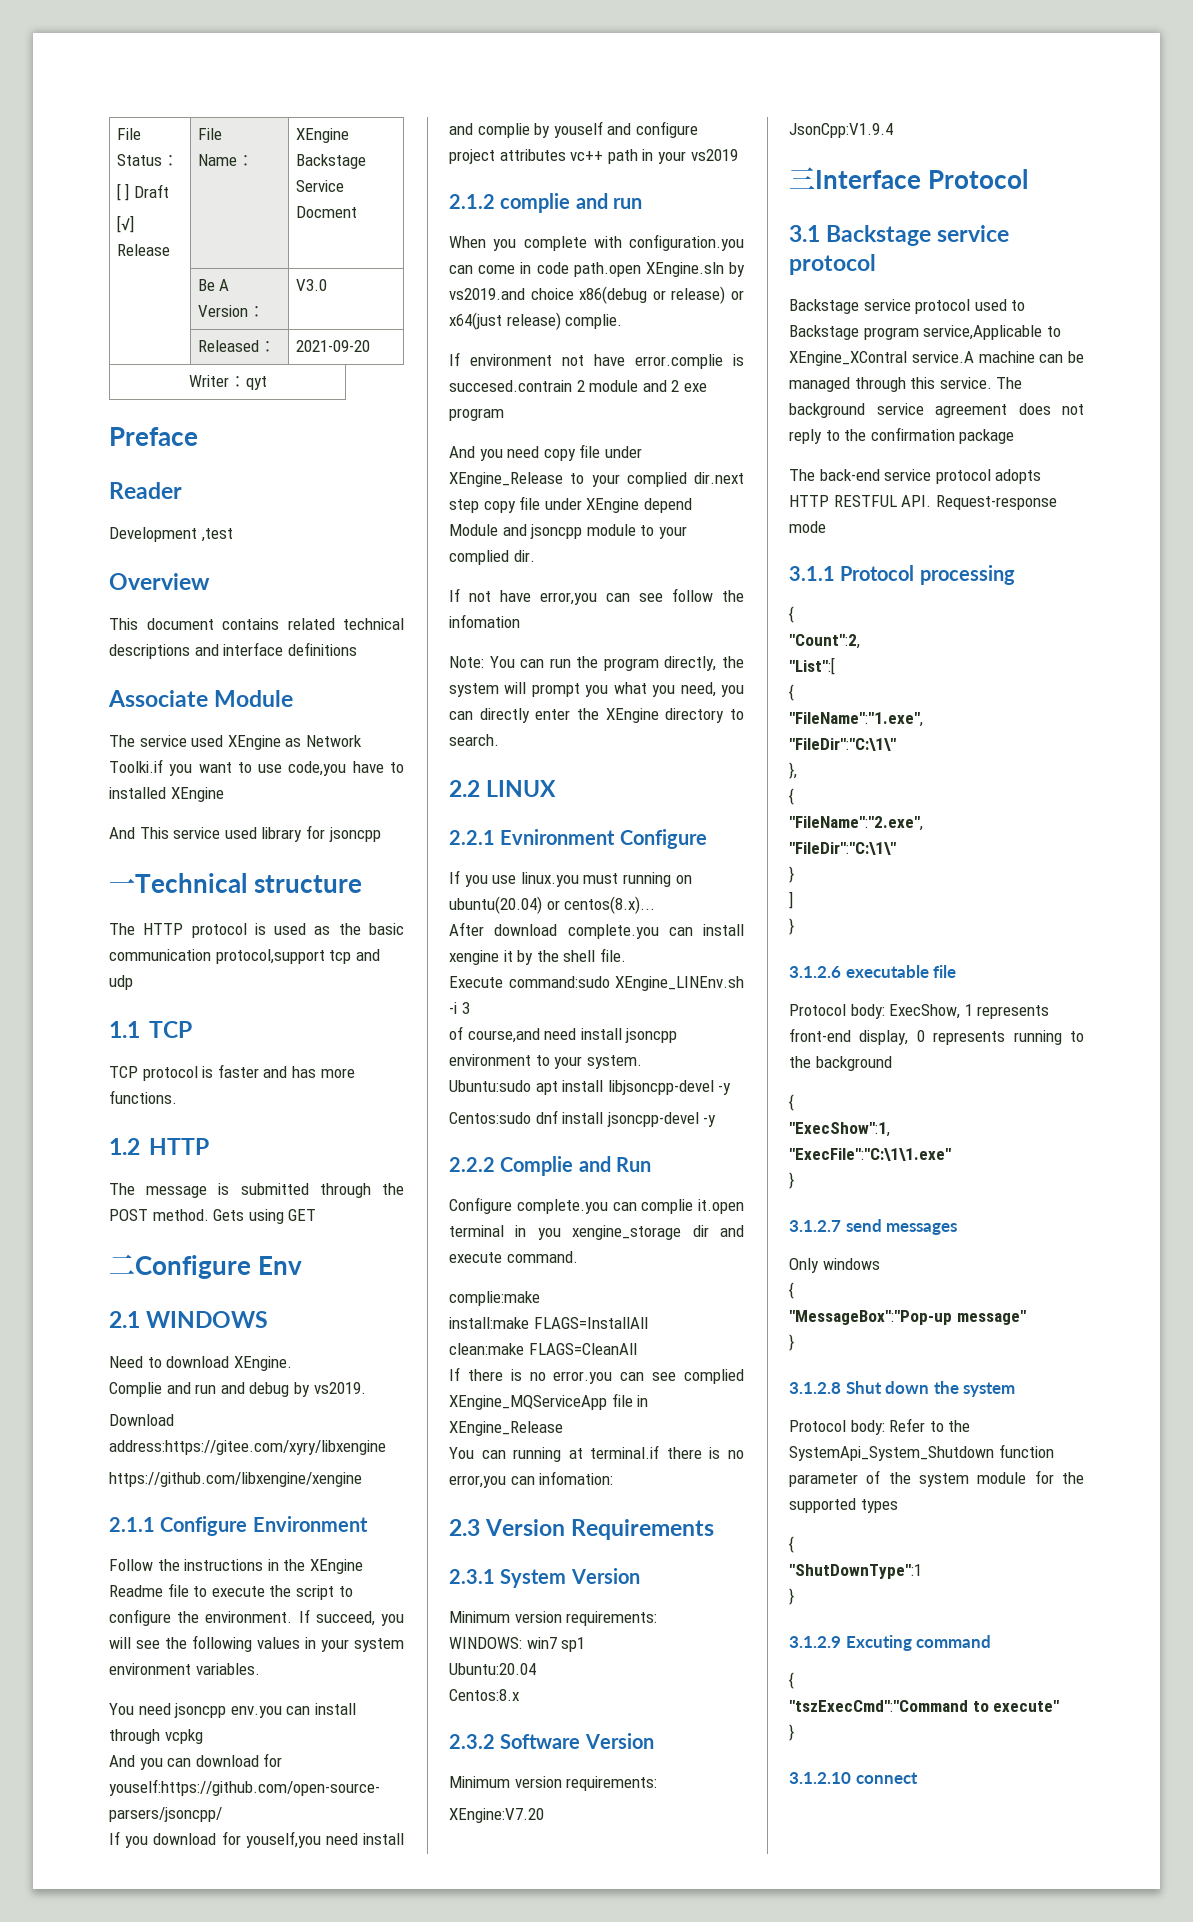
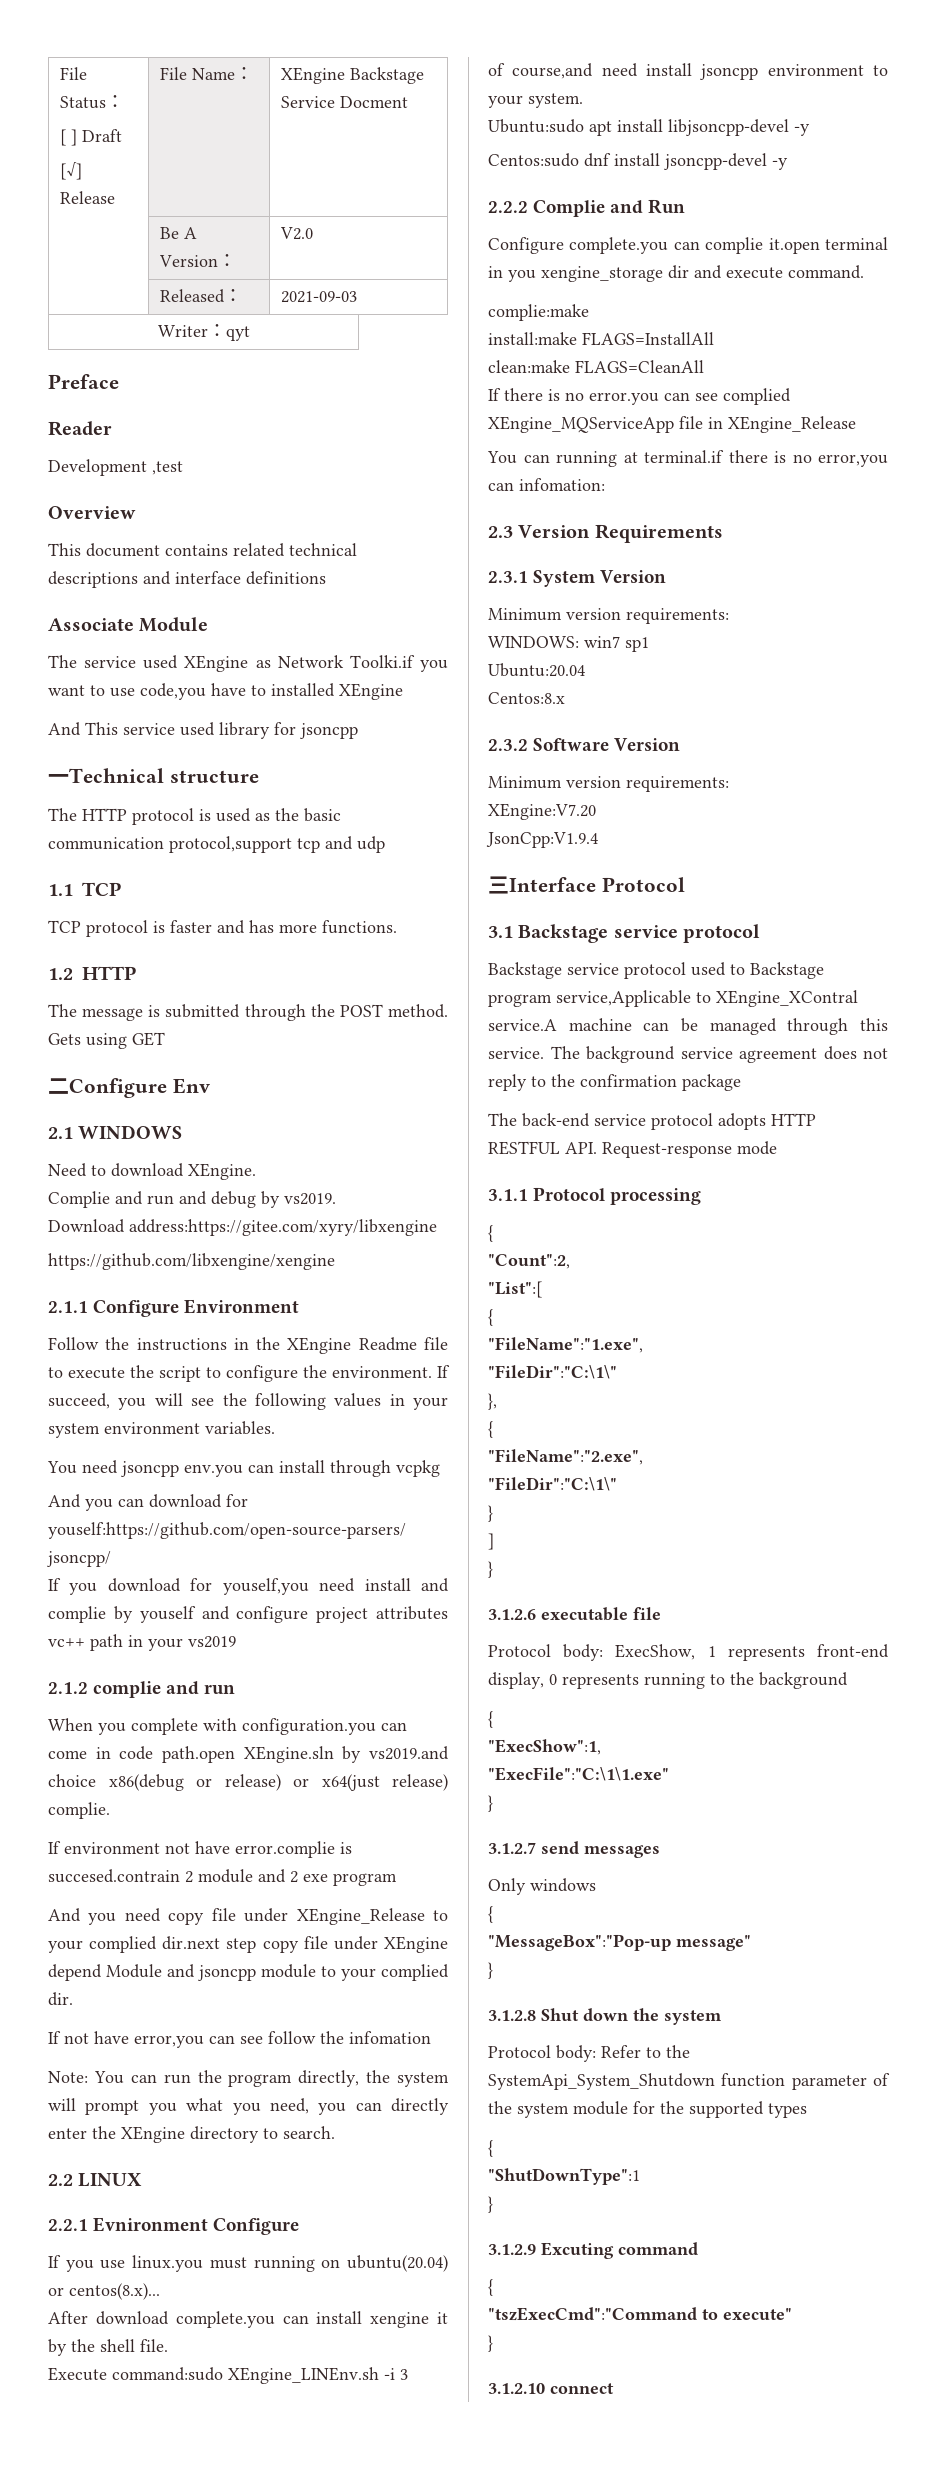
[295,279,327,291] V3.0 -> [280,227,314,240] V2.0
[295,340,370,352] 2021-09-20 -> [281,291,358,303] 2021-09-03

